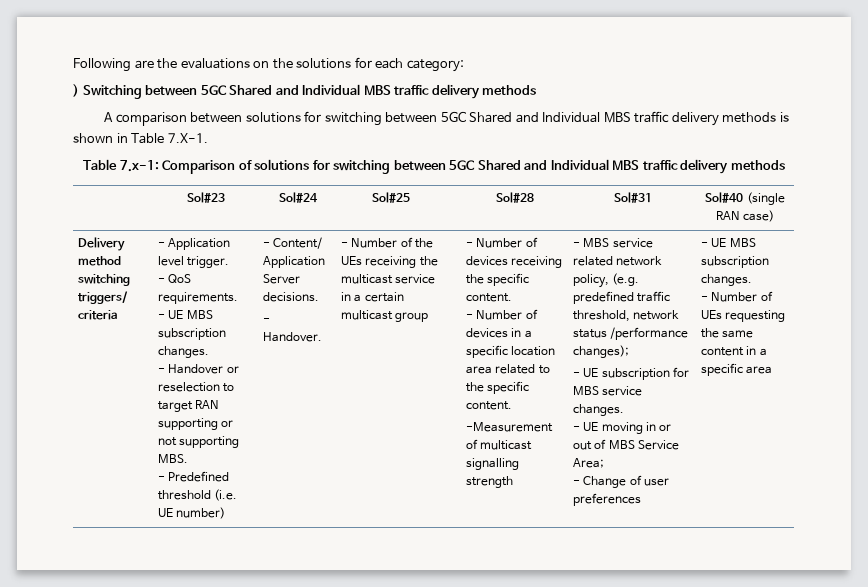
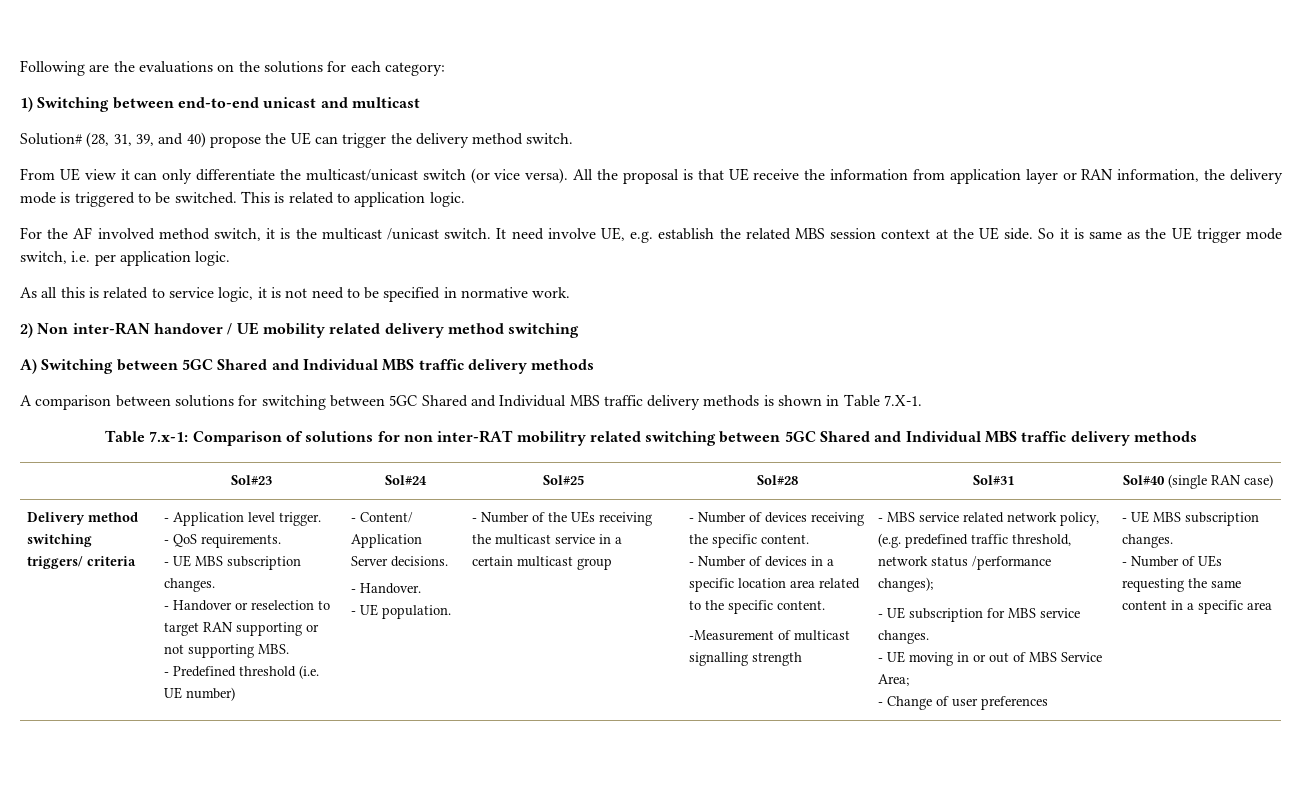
[73,84,79,97] ) -> [20,97,420,112] [20,132,574,148] [20,168,1283,184] [20,191,465,207] [20,227,1283,243] [20,251,231,266] [20,287,571,302] [20,322,580,338] [20,359,37,374] 1) Switching between end-to-end unicast and multicast // Solution# (28, 31, 39, and 40) propose the UE can trigger the delivery method switch. // From UE view it can only differentiate the multicast/unicast switch (or vice versa). All the proposal is that UE receive the information from application layer or RAN information, the delivery mode is triggered to be switched. This is related to application logic. // For the AF involved method switch, it is the multicast /unicast switch. It need involve UE, e.g. establish the related MBS session context at the UE side. So it is same as the UE trigger mode switch, i.e. per application logic. // As all this is related to service logic, it is not need to be specified in normative work. // 2) Non inter-RAN handover / UE mobility related delivery method switching // A)
(330, 165) none -> [403,430,641,446] non inter-RAT mobilitry related
(323, 337) none -> [350,604,451,619] // - UE population.

